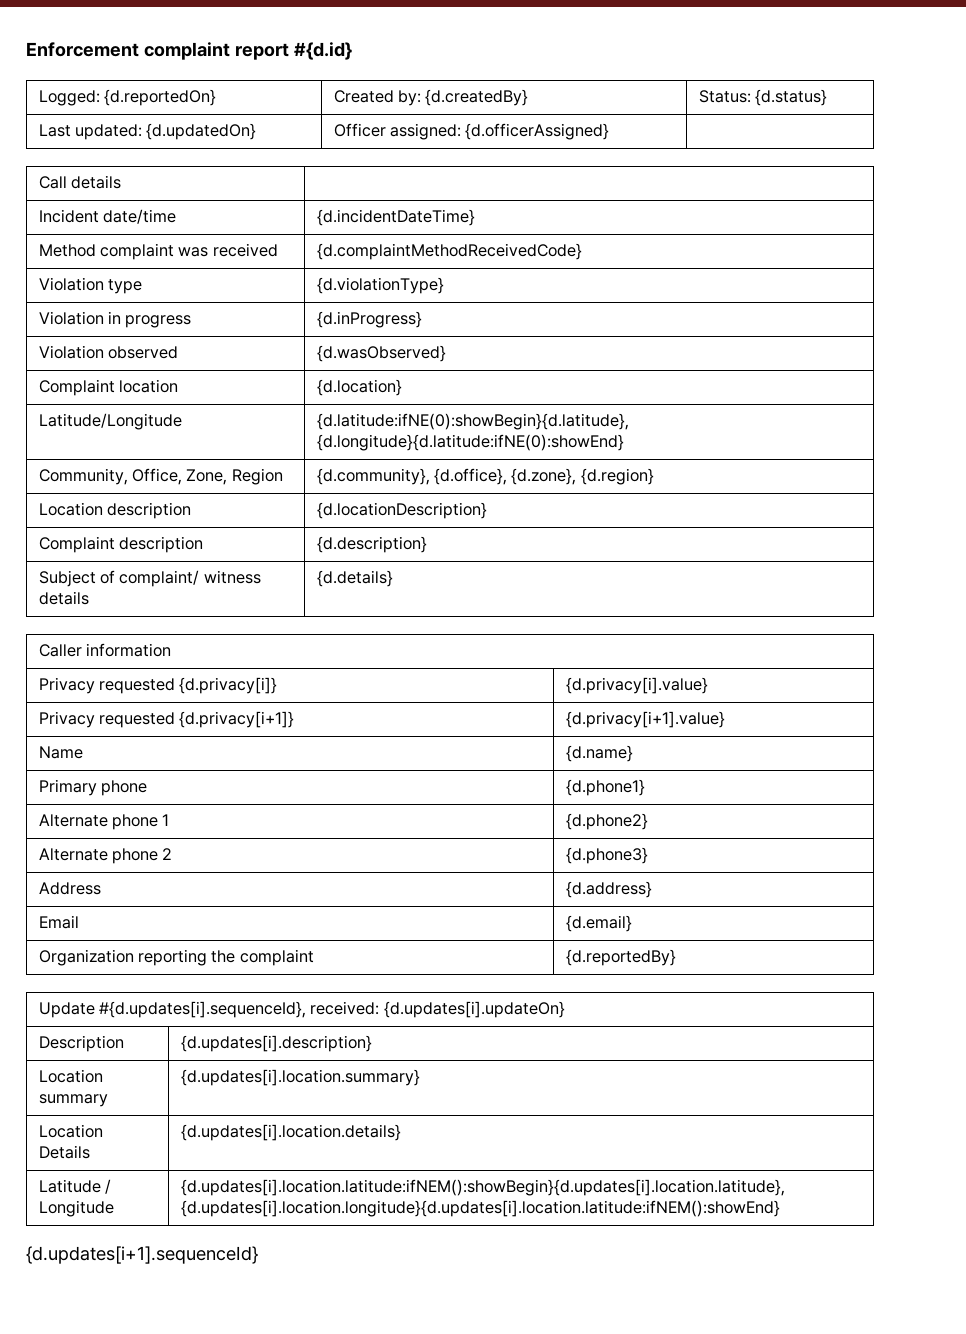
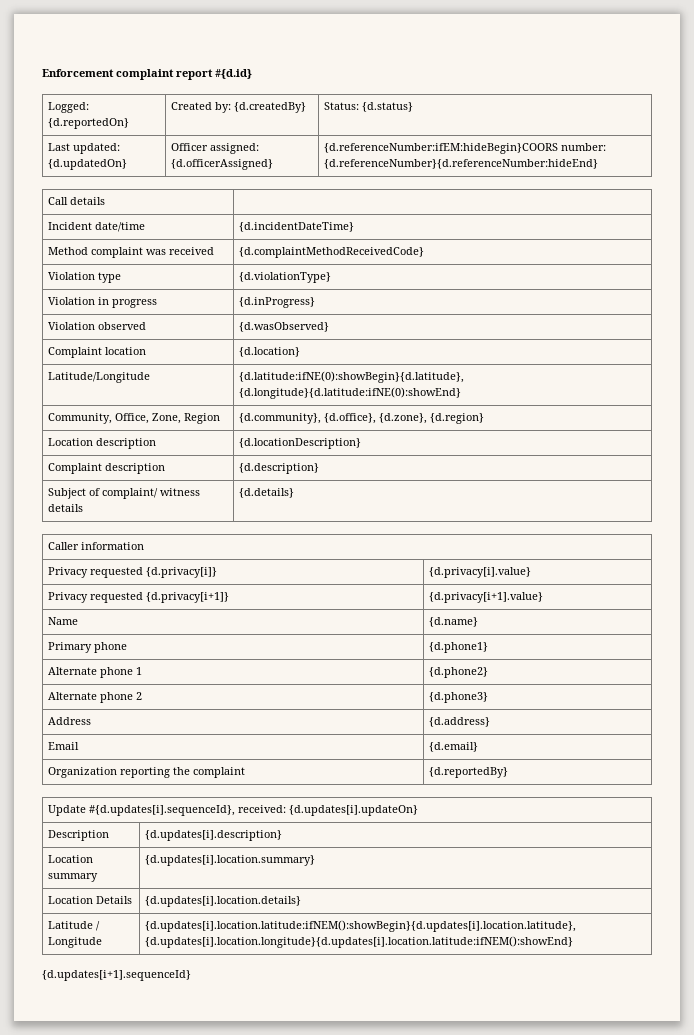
(610, 131) none -> [323,143,606,154] [323,159,598,169] {d.referenceNumber:ifEM:hideBegin}COORS number: {d.referenceNumber}{d.referenceNumber:hideEnd}

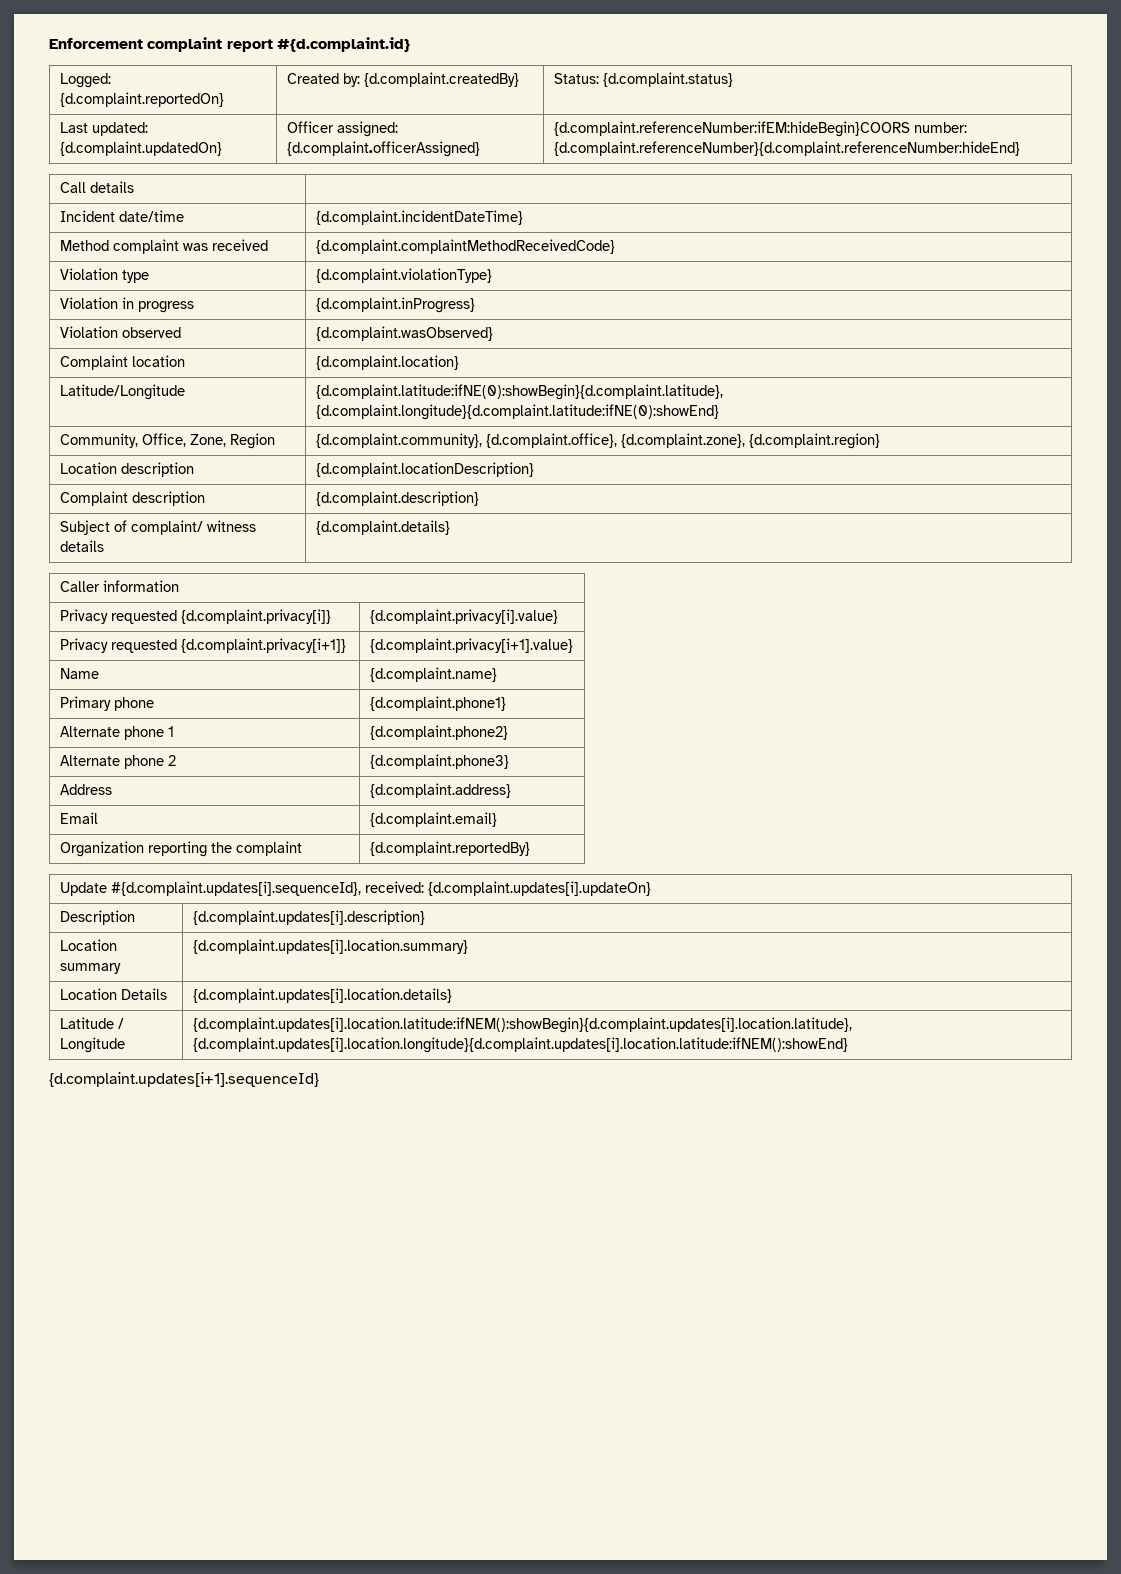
[215,69,252,79] #{d.id} -> [276,37,410,52] #{d.complaint.id}
[47,118,129,129] {d.reportedOn} -> [59,92,224,107] {d.complaint.reportedOn}
[233,102,306,113] {d.createdBy} -> [363,72,519,87] {d.complaint.createdBy}
[361,102,413,112] {d.status} -> [602,72,733,87] {d.complaint.status}
[47,159,127,170] {d.updatedOn} -> [59,141,222,156] {d.complaint.updatedOn}
[170,159,273,170] [323,143,606,154] [323,159,598,169] {d.officerAssigned} | {d.referenceNumber:ifEM:hideBegin}COORS number: {d.referenceNumber}{d.referenceNumber:hideEnd} -> [286,141,480,157] [553,121,967,137] [553,141,1020,156] {d.complaint.officerAssigned} | {d.complaint.referenceNumber:ifEM:hideBegin}COORS number: {d.complaint.referenceNumber}{d.complaint.referenceNumber:hideEnd}
[238,222,354,232] {d.incidentDateTime} -> [315,210,523,225] {d.complaint.incidentDateTime}
[238,247,424,258] {d.complaintMethodReceivedCode} -> [315,239,615,254] {d.complaint.complaintMethodReceivedCode}
[238,272,331,283] {d.violationType} -> [315,268,492,283] {d.complaint.violationType}
[238,297,315,308] {d.inProgress} -> [315,297,475,313] {d.complaint.inProgress}
[238,322,329,332] {d.wasObserved} -> [315,326,493,341] {d.complaint.wasObserved}
[238,347,300,357] {d.location} -> [315,355,459,370] {d.complaint.location}
[238,371,464,383] [238,387,461,399] {d.latitude:ifNE(0):showBegin}{d.latitude}, {d.longitude}{d.latitude:ifNE(0):showEnd} -> [315,384,723,400] [315,404,719,420] {d.complaint.latitude:ifNE(0):showBegin}{d.complaint.latitude}, {d.complaint.longitude}{d.complaint.latitude:ifNE(0):showEnd}
[238,413,484,424] {d.community}, {d.office}, {d.zone}, {d.region} -> [315,433,880,449] {d.complaint.community}, {d.complaint.office}, {d.complaint.zone}, {d.complaint.region}
[238,438,361,449] {d.locationDescription} -> [315,462,534,477] {d.complaint.locationDescription}
[238,463,319,474] {d.description} -> [315,491,479,506] {d.complaint.description}
[238,488,294,498] {d.details} -> [315,520,450,535] {d.complaint.details}
[145,567,217,578] [428,567,531,578] [47,592,229,603] [428,592,543,603] {d.privacy[i]} | {d.privacy[i].value} // Privacy requested {d.privacy[i+1]} | {d.privacy[i+1].value} -> [180,609,331,624] [369,609,558,624] [59,638,346,653] [369,638,573,653] {d.complaint.privacy[i]} | {d.complaint.privacy[i].value} // Privacy requested {d.complaint.privacy[i+1]} | {d.complaint.privacy[i+1].value}
[428,617,478,627] {d.name} -> [369,667,497,682] {d.complaint.name}
[428,642,488,653] {d.phone1} -> [369,696,506,711] {d.complaint.phone1}
[428,667,488,678] {d.phone2} -> [369,725,508,740] {d.complaint.phone2}
[428,692,488,703] {d.phone3} -> [369,754,509,769] {d.complaint.phone3}
[428,717,490,727] {d.address} -> [369,783,511,798] {d.complaint.address}
[428,742,478,752] {d.email} -> [369,812,497,827] {d.complaint.email}
[428,767,508,778] {d.reportedBy} -> [369,841,530,856] {d.complaint.reportedBy}
[88,805,418,816] #{d.updates[i].sequenceId}, received: {d.updates[i].updateOn} -> [110,881,651,896] #{d.complaint.updates[i].sequenceId}, received: {d.complaint.updates[i].updateOn}
[144,830,282,841] {d.updates[i].description} -> [192,910,425,925] {d.complaint.updates[i].description}
[144,855,315,866] {d.updates[i].location.summary} -> [192,939,468,954] {d.complaint.updates[i].location.summary}
[144,896,301,907] {d.updates[i].location.details} -> [192,988,452,1003] {d.complaint.updates[i].location.details}
[144,920,576,932] [144,936,573,948] [42,970,191,981] {d.updates[i].location.latitude:ifNEM():showBegin}{d.updates[i].location.latitude}, {d.updates[i].location.longitude}{d.updates[i].location.latitude:ifNEM():showEnd} // {d.updates[i+1].sequenceId} -> [192,1017,852,1033] [192,1037,848,1053] [49,1072,319,1087] {d.complaint.updates[i].location.latitude:ifNEM():showBegin}{d.complaint.updates[i].location.latitude}, {d.complaint.updates[i].location.longitude}{d.complaint.updates[i].location.latitude:ifNEM():showEnd} // {d.complaint.updates[i+1].sequenceId}

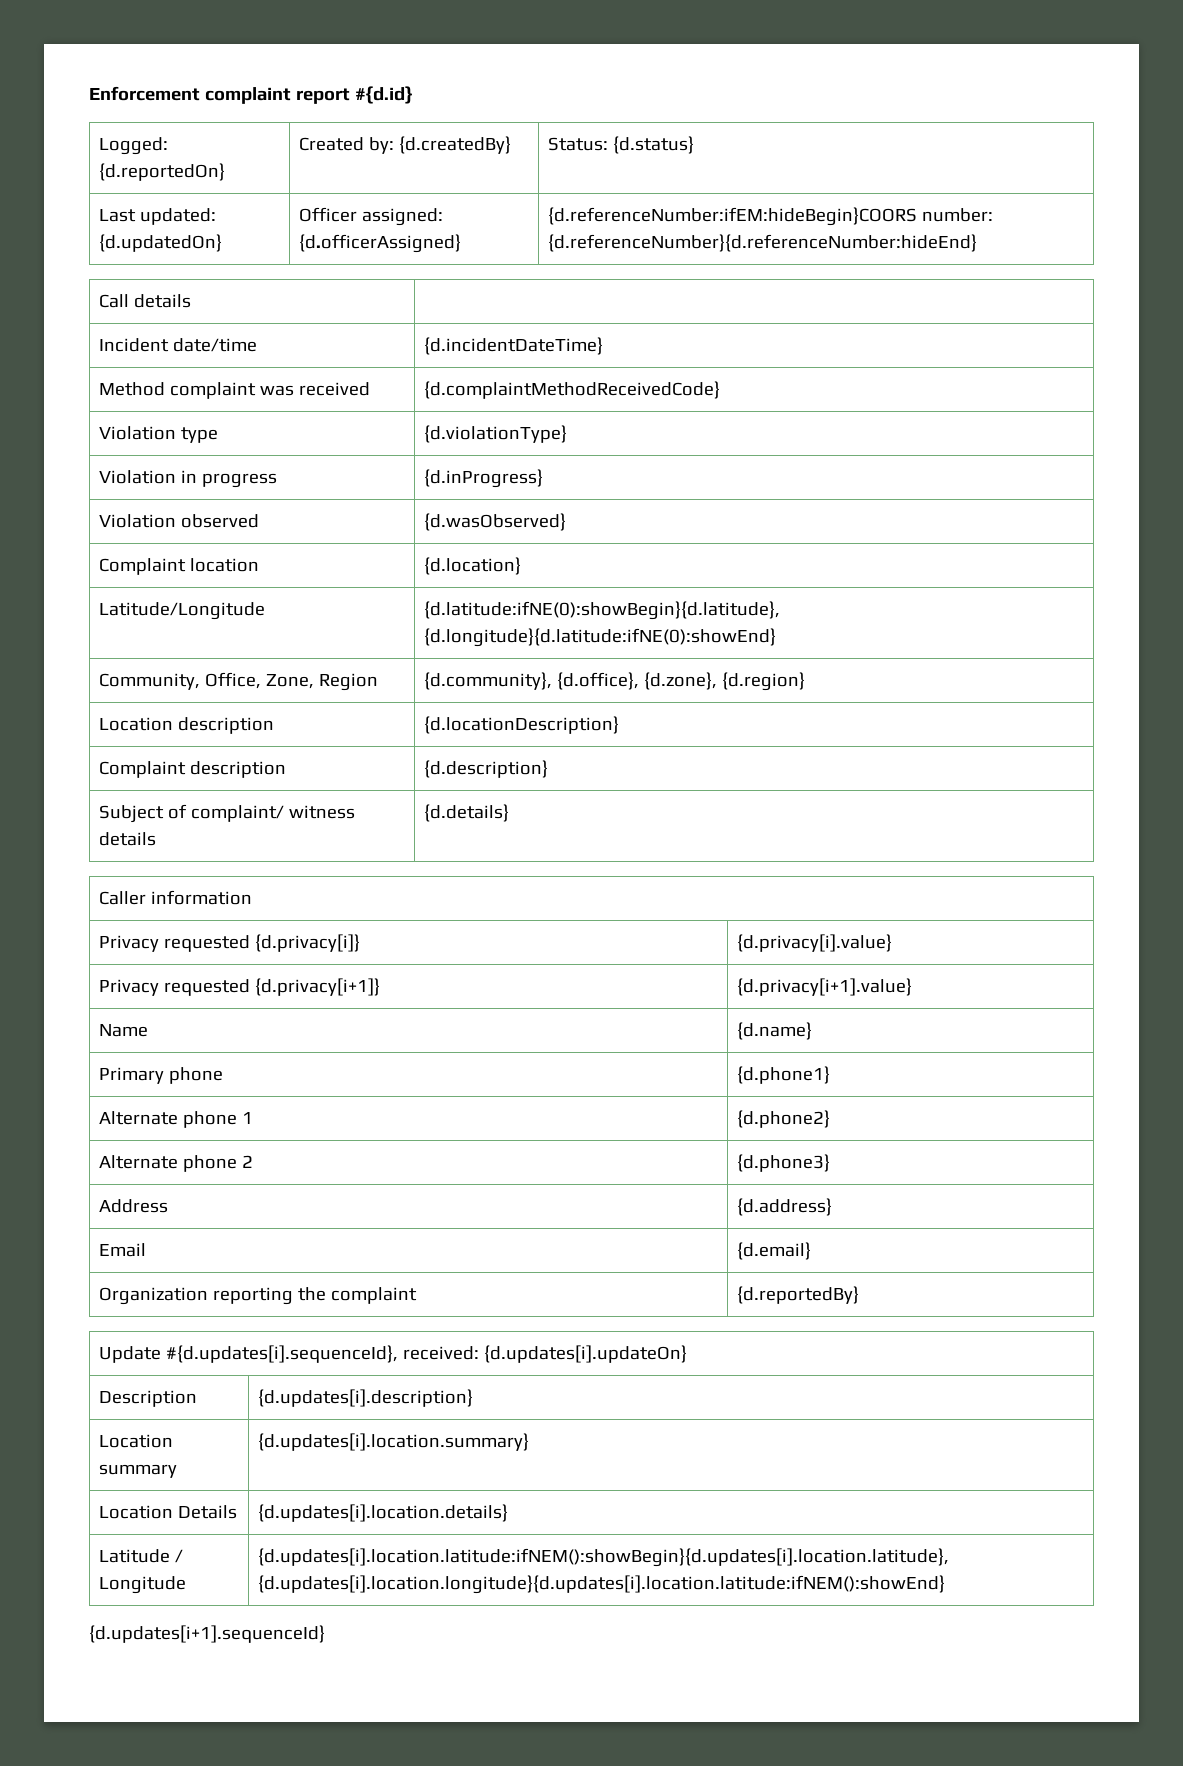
[276,37,410,52] #{d.complaint.id} -> [354,86,412,104] #{d.id}
[59,92,224,107] {d.complaint.reportedOn} -> [98,163,225,181] {d.reportedOn}
[363,72,519,87] {d.complaint.createdBy} -> [398,136,511,154] {d.createdBy}
[602,72,733,87] {d.complaint.status} -> [612,136,694,154] {d.status}
[59,141,222,156] {d.complaint.updatedOn} -> [98,234,222,252] {d.updatedOn}
[286,141,480,157] [553,121,967,137] [553,141,1020,156] {d.complaint.officerAssigned} | {d.complaint.referenceNumber:ifEM:hideBegin}COORS number: {d.complaint.referenceNumber}{d.complaint.referenceNumber:hideEnd} -> [298,234,461,253] [547,207,993,226] [547,234,977,252] {d.officerAssigned} | {d.referenceNumber:ifEM:hideBegin}COORS number: {d.referenceNumber}{d.referenceNumber:hideEnd}
[315,210,523,225] {d.complaint.incidentDateTime} -> [423,337,603,355] {d.incidentDateTime}
[315,239,615,254] {d.complaint.complaintMethodReceivedCode} -> [423,381,720,399] {d.complaintMethodReceivedCode}
[315,268,492,283] {d.complaint.violationType} -> [423,425,567,443] {d.violationType}
[315,297,475,313] {d.complaint.inProgress} -> [423,469,543,488] {d.inProgress}
[315,326,493,341] {d.complaint.wasObserved} -> [423,513,566,531] {d.wasObserved}
[315,355,459,370] {d.complaint.location} -> [423,557,521,575] {d.location}
[315,384,723,400] [315,404,719,420] {d.complaint.latitude:ifNE(0):showBegin}{d.complaint.latitude}, {d.complaint.longitude}{d.complaint.latitude:ifNE(0):showEnd} -> [423,601,780,620] [423,628,776,647] {d.latitude:ifNE(0):showBegin}{d.latitude}, {d.longitude}{d.latitude:ifNE(0):showEnd}
[315,433,880,449] {d.complaint.community}, {d.complaint.office}, {d.complaint.zone}, {d.complaint.region} -> [423,672,805,691] {d.community}, {d.office}, {d.zone}, {d.region}
[315,462,534,477] {d.complaint.locationDescription} -> [423,716,619,734] {d.locationDescription}
[315,491,479,506] {d.complaint.description} -> [423,760,548,778] {d.description}
[315,520,450,535] {d.complaint.details} -> [423,804,509,822] {d.details}
[180,609,331,624] [369,609,558,624] [59,638,346,653] [369,638,573,653] {d.complaint.privacy[i]} | {d.complaint.privacy[i].value} // Privacy requested {d.complaint.privacy[i+1]} | {d.complaint.privacy[i+1].value} -> [254,934,360,952] [736,934,892,952] [98,978,380,996] [736,978,912,996] {d.privacy[i]} | {d.privacy[i].value} // Privacy requested {d.privacy[i+1]} | {d.privacy[i+1].value}
[369,667,497,682] {d.complaint.name} -> [736,1022,812,1040] {d.name}
[369,696,506,711] {d.complaint.phone1} -> [736,1066,830,1084] {d.phone1}
[369,725,508,740] {d.complaint.phone2} -> [736,1110,830,1128] {d.phone2}
[369,754,509,769] {d.complaint.phone3} -> [736,1154,830,1172] {d.phone3}
[369,783,511,798] {d.complaint.address} -> [736,1198,832,1216] {d.address}
[369,812,497,827] {d.complaint.email} -> [736,1242,811,1260] {d.email}
[369,841,530,856] {d.complaint.reportedBy} -> [736,1286,859,1304] {d.reportedBy}
[110,881,651,896] #{d.complaint.updates[i].sequenceId}, received: {d.complaint.updates[i].updateOn} -> [165,1345,687,1363] #{d.updates[i].sequenceId}, received: {d.updates[i].updateOn}
[192,910,425,925] {d.complaint.updates[i].description} -> [257,1389,473,1407] {d.updates[i].description}
[192,939,468,954] {d.complaint.updates[i].location.summary} -> [257,1433,529,1451] {d.updates[i].location.summary}
[192,988,452,1003] {d.complaint.updates[i].location.details} -> [257,1504,508,1522] {d.updates[i].location.details}
[192,1017,852,1033] [192,1037,848,1053] [49,1072,319,1087] {d.complaint.updates[i].location.latitude:ifNEM():showBegin}{d.complaint.updates[i].location.latitude}, {d.complaint.updates[i].location.longitude}{d.complaint.updates[i].location.latitude:ifNEM():showEnd} // {d.complaint.updates[i+1].sequenceId} -> [257,1548,949,1567] [257,1575,945,1594] [89,1625,325,1643] {d.updates[i].location.latitude:ifNEM():showBegin}{d.updates[i].location.latitude}, {d.updates[i].location.longitude}{d.updates[i].location.latitude:ifNEM():showEnd} // {d.updates[i+1].sequenceId}

